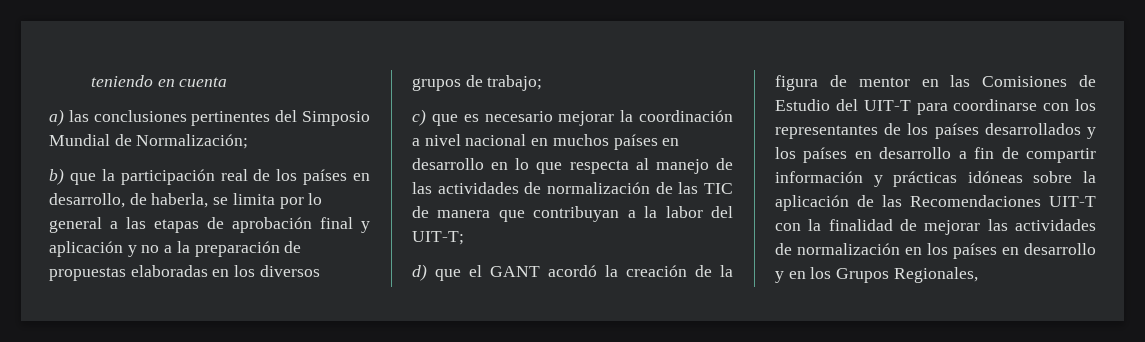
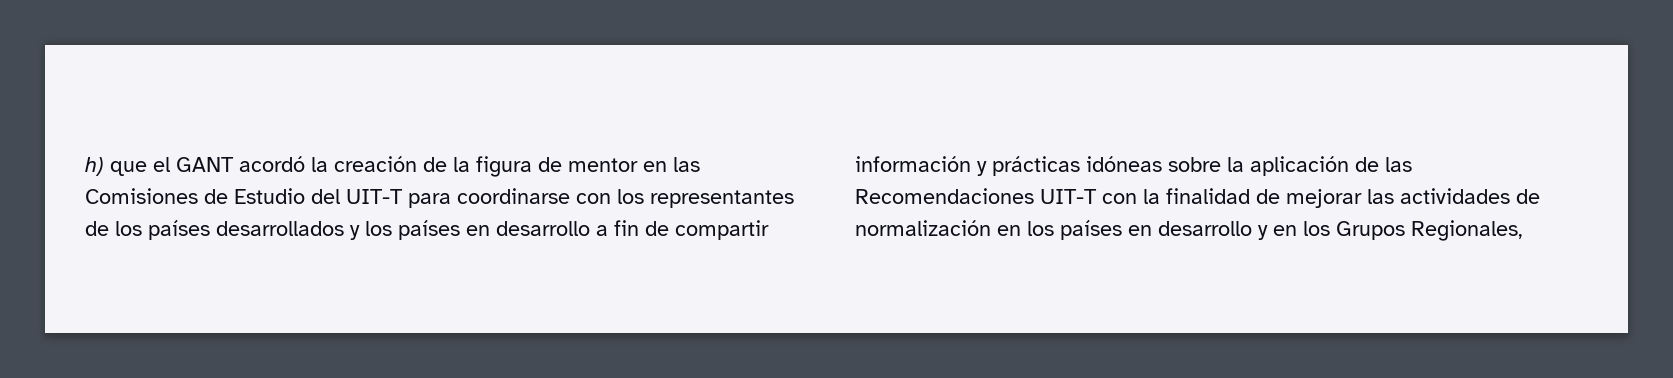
[90,75,228,87] [49,109,370,126] [49,134,249,149] [49,168,370,185] [49,193,323,209] [49,217,370,233] [49,241,302,257] [49,265,320,281] [412,75,543,91] [412,109,733,126] [412,134,680,150] [412,158,733,174] [412,182,733,194] [412,206,733,222] [412,231,464,245] [412,264,427,281] teniendo en cuenta // a) las conclusiones pertinentes del Simposio Mundial de Normalización; // b) que la participación real de los países en desarrollo, de haberla, se limita por lo general a las etapas de aprobación final y aplicación y no a la preparación de propuestas elaboradas en los diversos grupos de trabajo; // c) que es necesario mejorar la coordinación a nivel nacional en muchos países en desarrollo en lo que respecta al manejo de las actividades de normalización de las TIC de manera que contribuyan a la labor del UIT-T; // d) -> [85,157,104,176] h)

